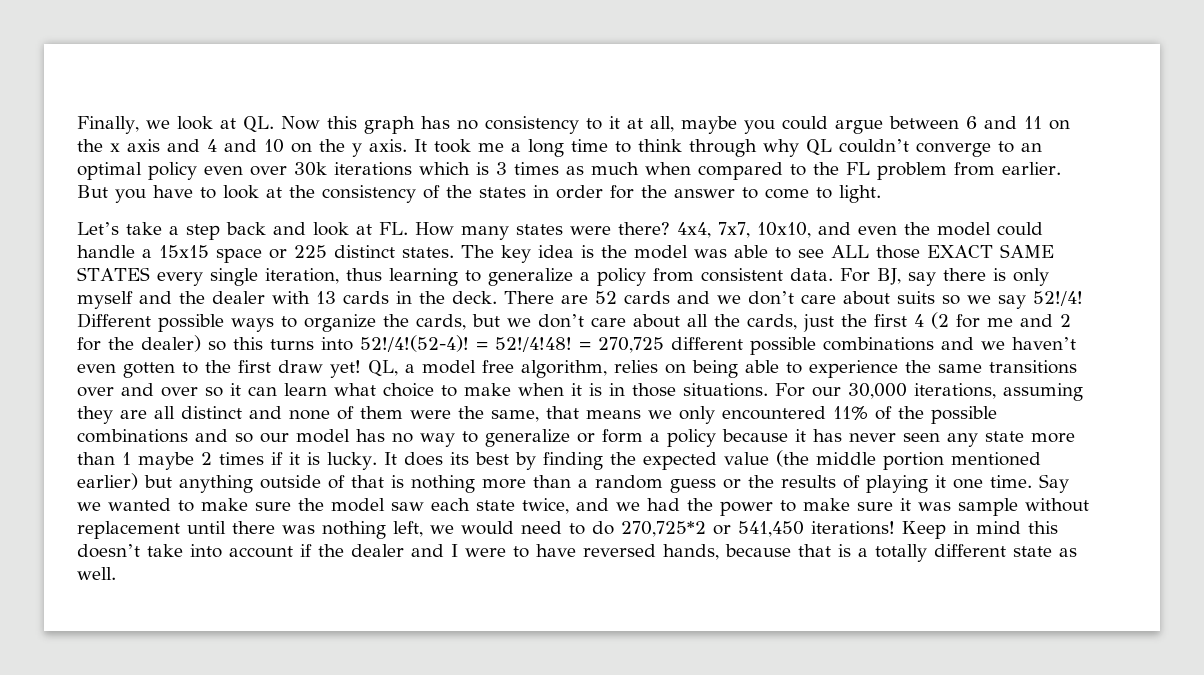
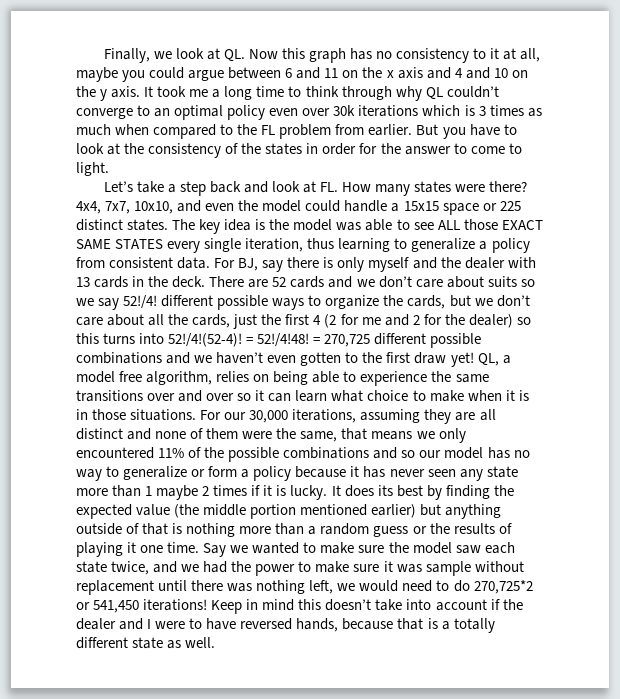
[77,313,151,328] Different -> [161,295,214,307] different

